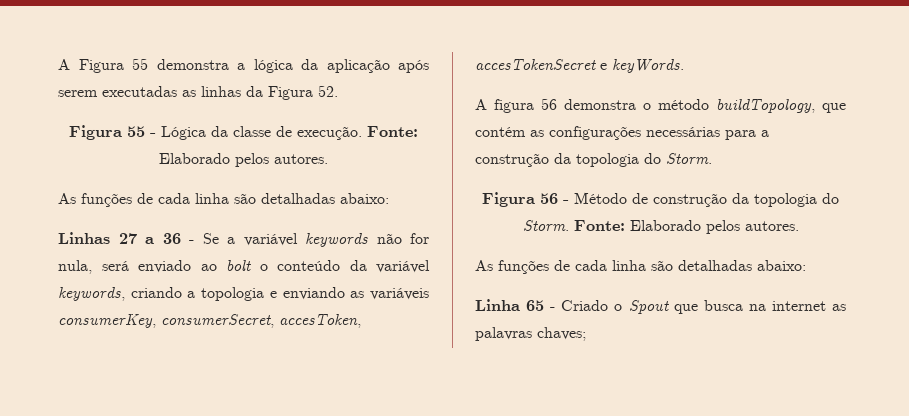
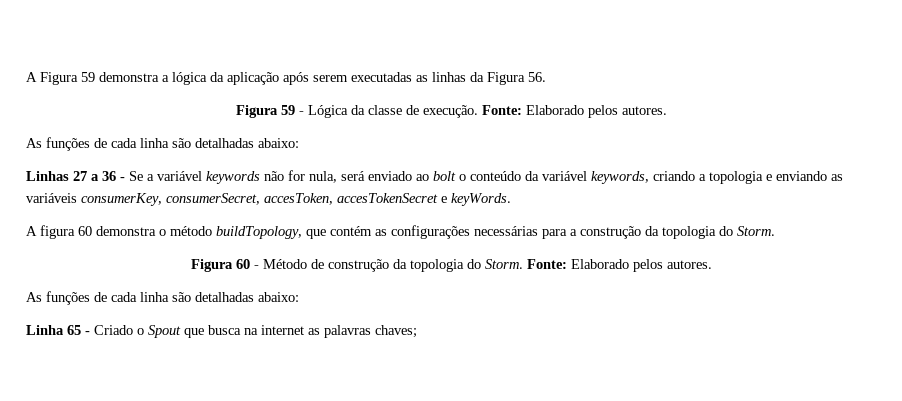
[132,58,148,70] 55 -> [81,72,95,82] 59
[318,85,338,97] [69,125,145,140] 52. // Figura 55 -> [528,72,546,82] [235,105,295,118] 56. // Figura 59
[541,98,557,110] 56 -> [78,226,92,236] 60
[540,193,558,204] 56 -> [235,259,250,269] 60

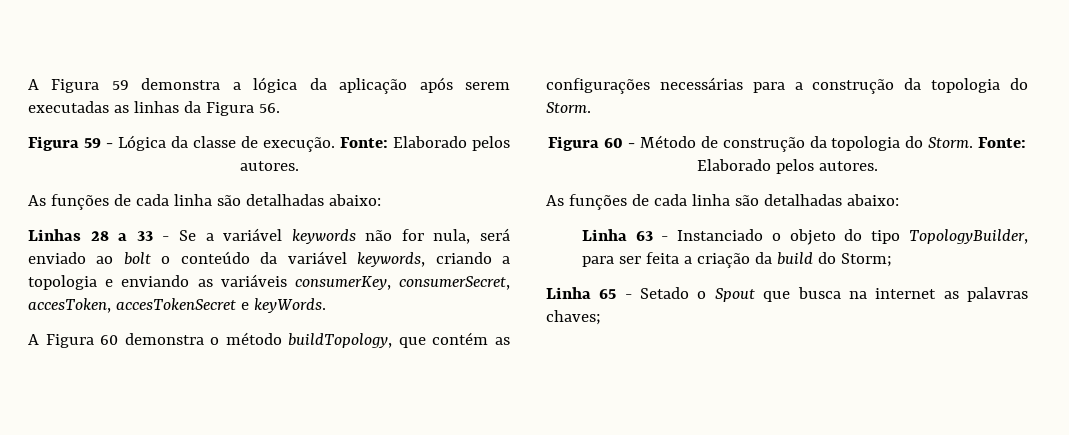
[73,171,116,181] 27 a 36 -> [90,231,153,241] 28 a 33
[40,225,75,239] figura -> [45,334,94,348] Figura
(299, 297) none -> [581,229,1028,245] [581,252,892,268] // Linha 63 - Instanciado o objeto do tipo TopologyBuilder, para ser feita a criação da build do Storm;
[94,325,133,335] Criado -> [640,287,690,299] Setado

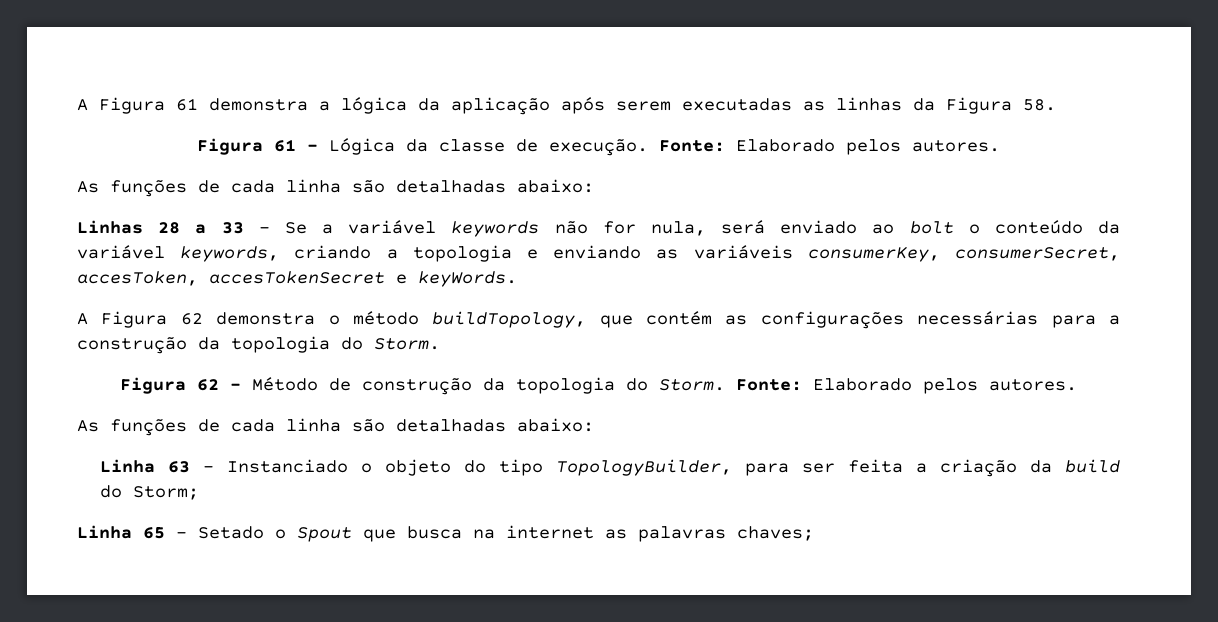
[28,79,129,93] A Figura 59 -> [77,97,198,114] A Figura 61
[258,103,280,113] [28,136,102,151] 56. // Figura 59 -> [1023,99,1056,111] [197,138,296,155] 58. // Figura 61
[100,335,119,345] 60 -> [180,313,203,325] 62
[603,138,623,148] 60 -> [197,379,219,391] 62

